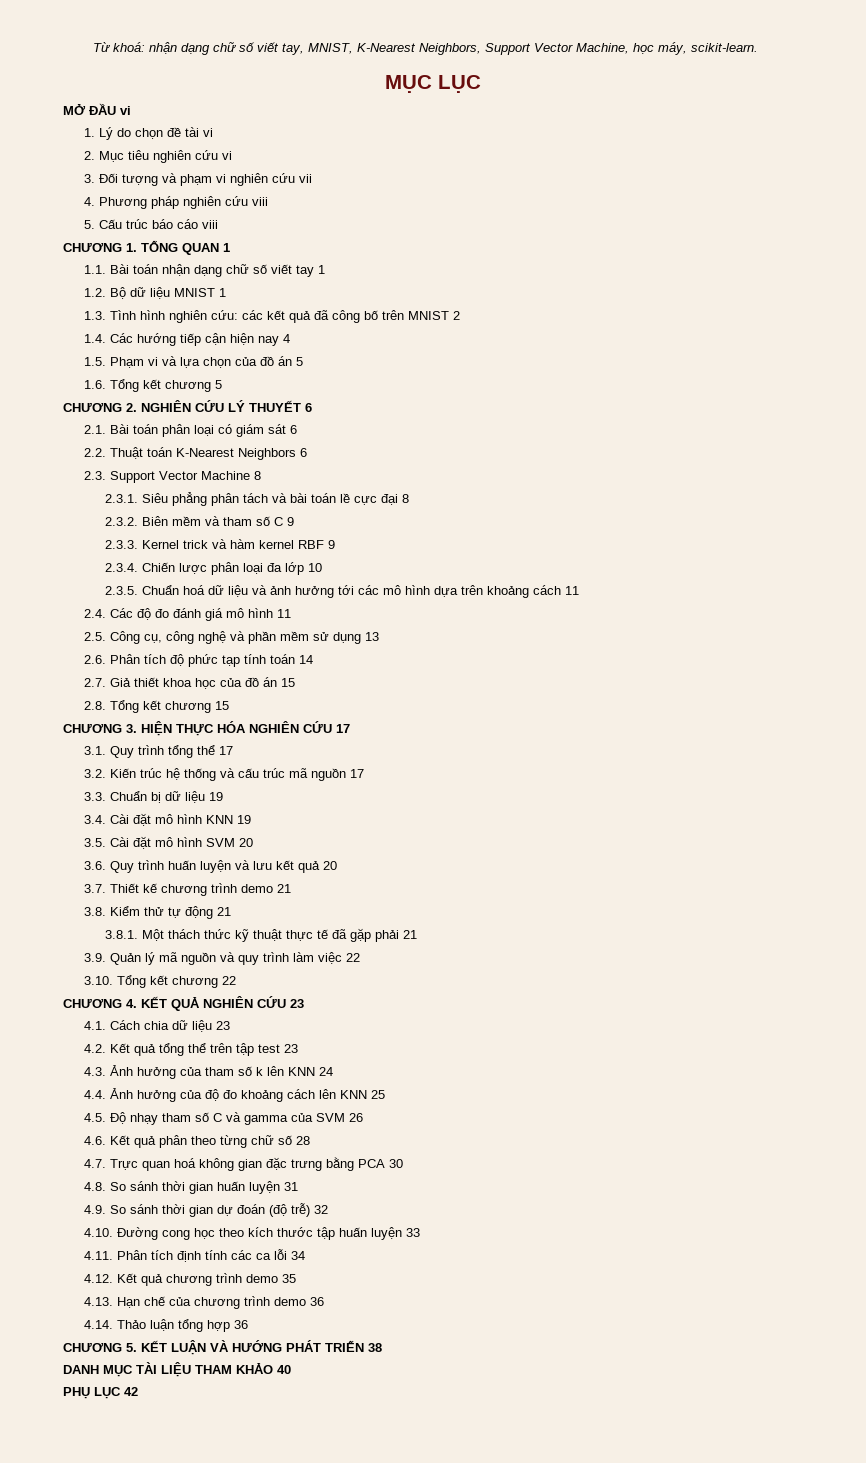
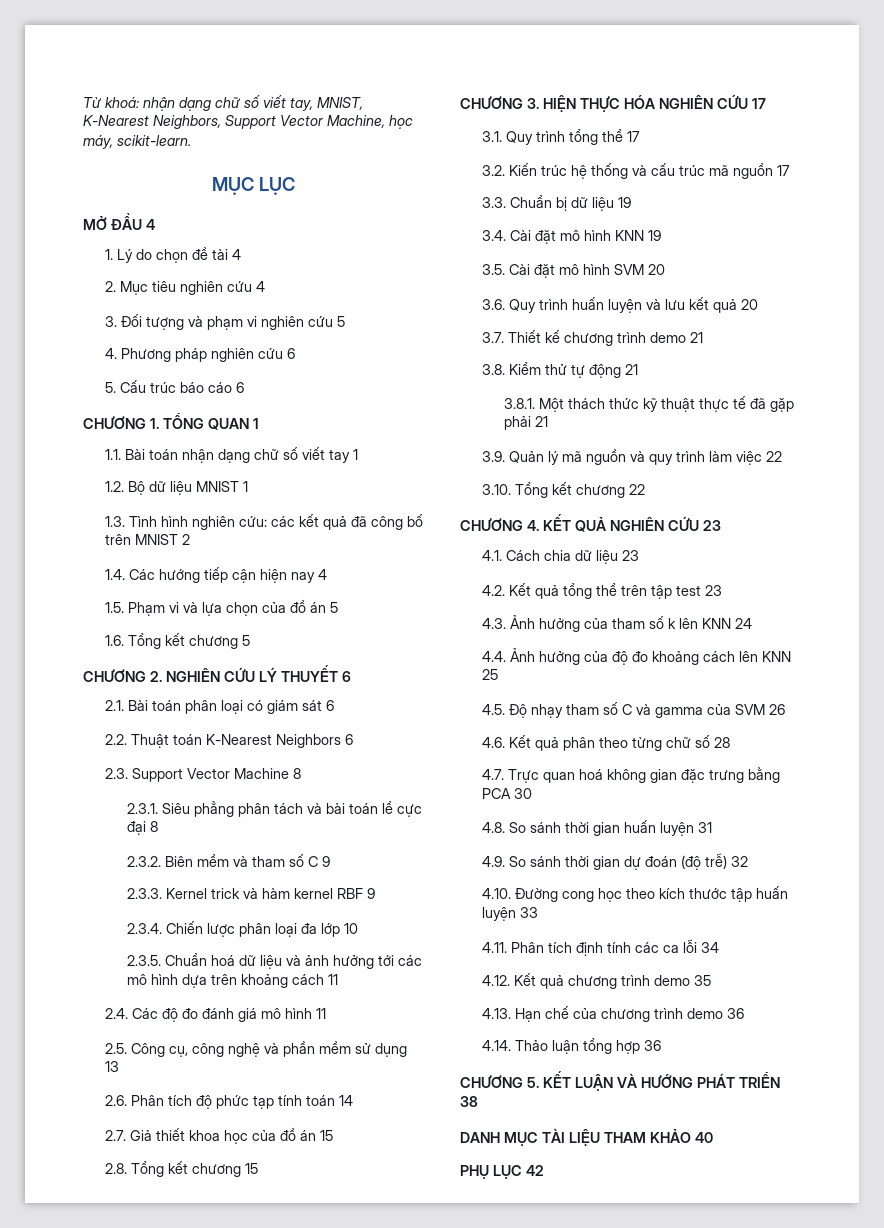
[120,106,131,115] vi -> [146,219,155,230] 4
[203,128,214,137] vi -> [231,249,241,260] 4
[222,151,233,160] vi -> [255,281,265,292] 4
[299,174,313,183] vii -> [336,316,345,327] 5
[252,197,269,206] viii -> [286,348,295,359] 6
[202,220,219,229] viii -> [235,382,244,393] 6

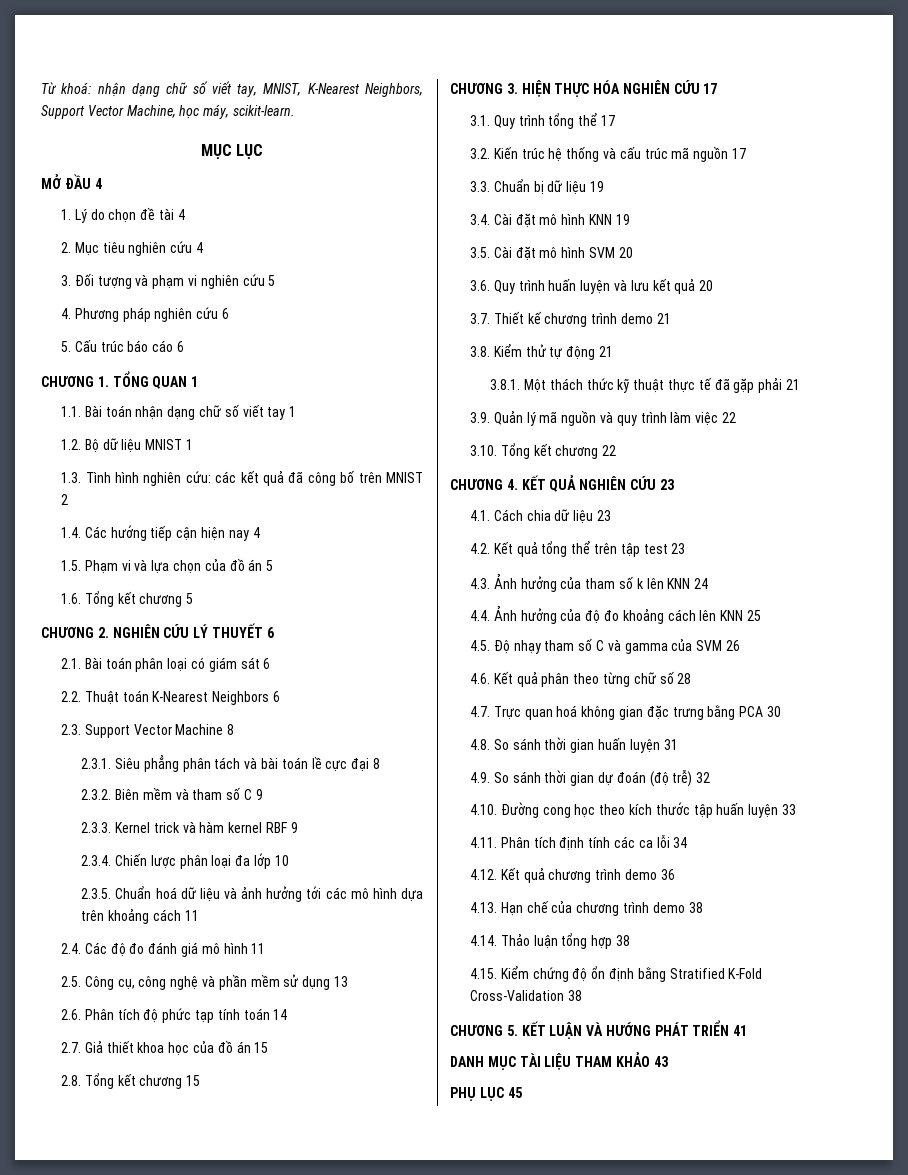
[693,975,711,986] 35 -> [660,869,675,880] 36
[726,1008,744,1019] 36 -> [688,902,703,913] 38
[643,1040,661,1051] 36 -> [616,935,631,946] [470,966,763,982] [470,990,582,1001] 38 // 4.15. Kiểm chứng độ ổn định bằng Stratified K-Fold Cross-Validation 38
[460,1096,478,1107] 38 -> [733,1025,748,1036] 41
[695,1132,713,1143] 40 -> [653,1056,668,1067] 43
[526,1165,544,1176] 42 -> [507,1087,522,1098] 45

